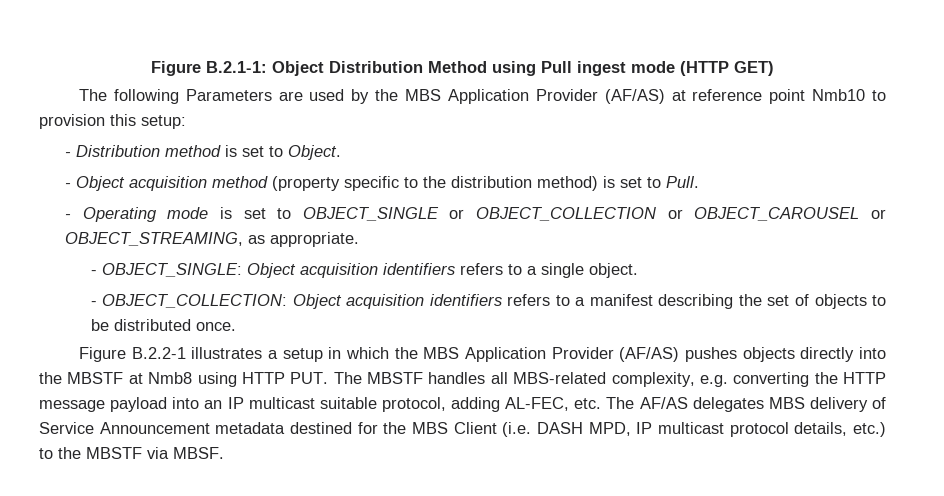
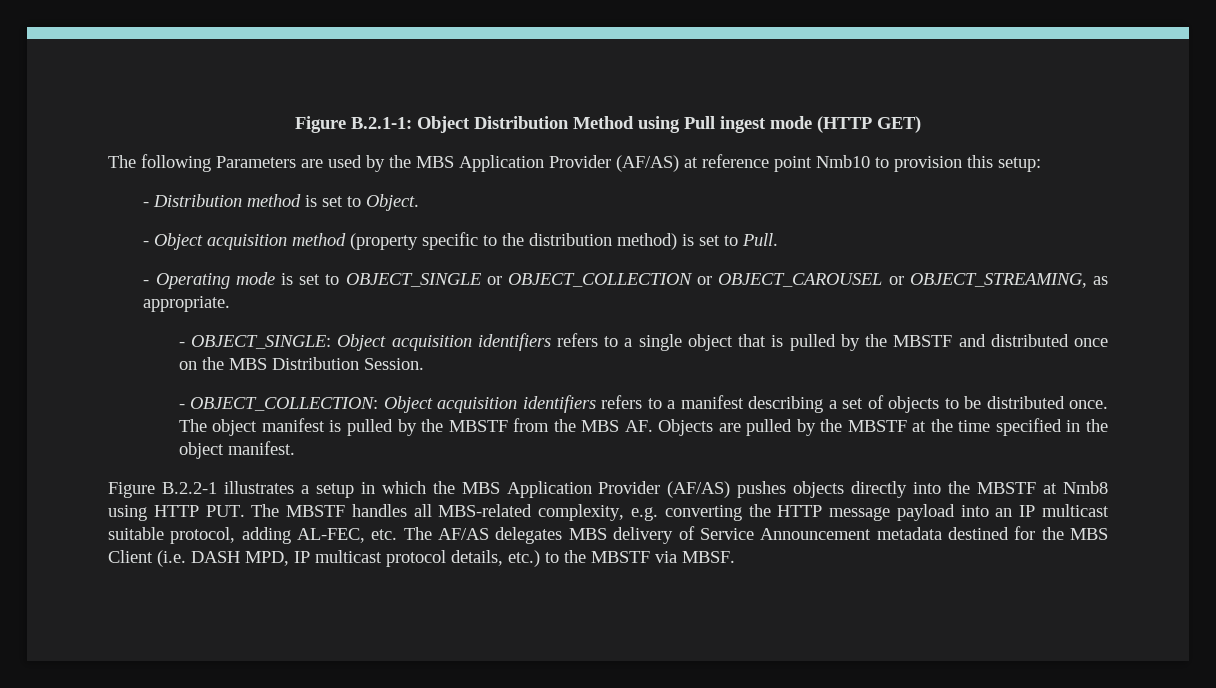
[588,263,638,278] object. -> [687,334,1109,351] [178,357,424,370] object that is pulled by the MBSTF and distributed once on the MBS Distribution Session.
[738,294,762,306] the -> [828,400,837,409] a
(236, 326) none -> [178,418,1109,436] [178,441,295,459] The object manifest is pulled by the MBSTF from the MBS AF. Objects are pulled by the MBSTF at the time specified in the object manifest.

